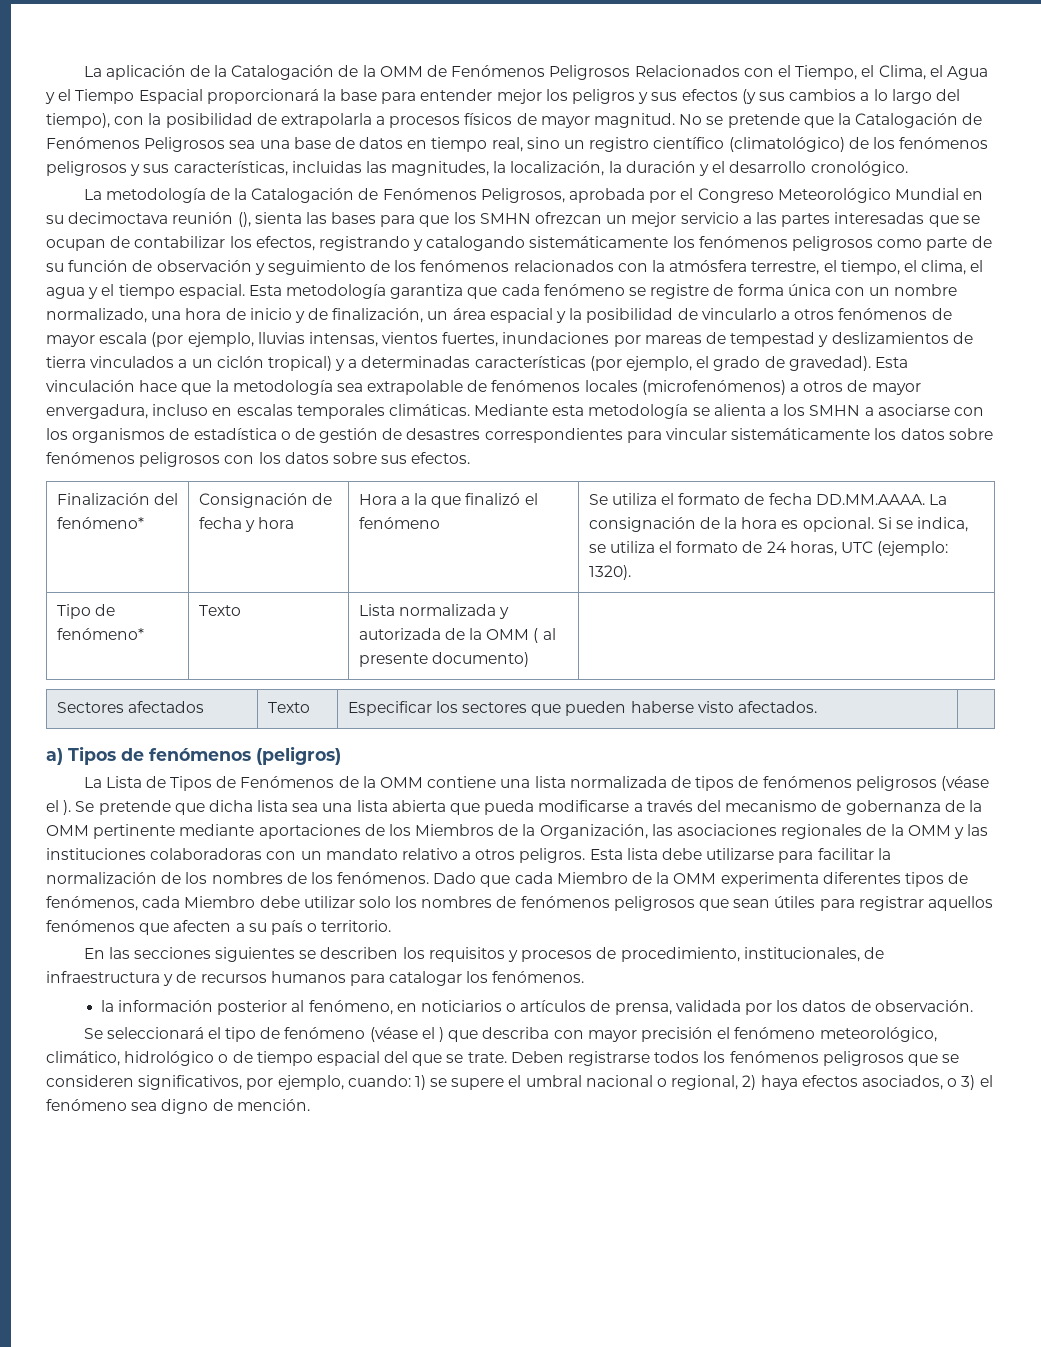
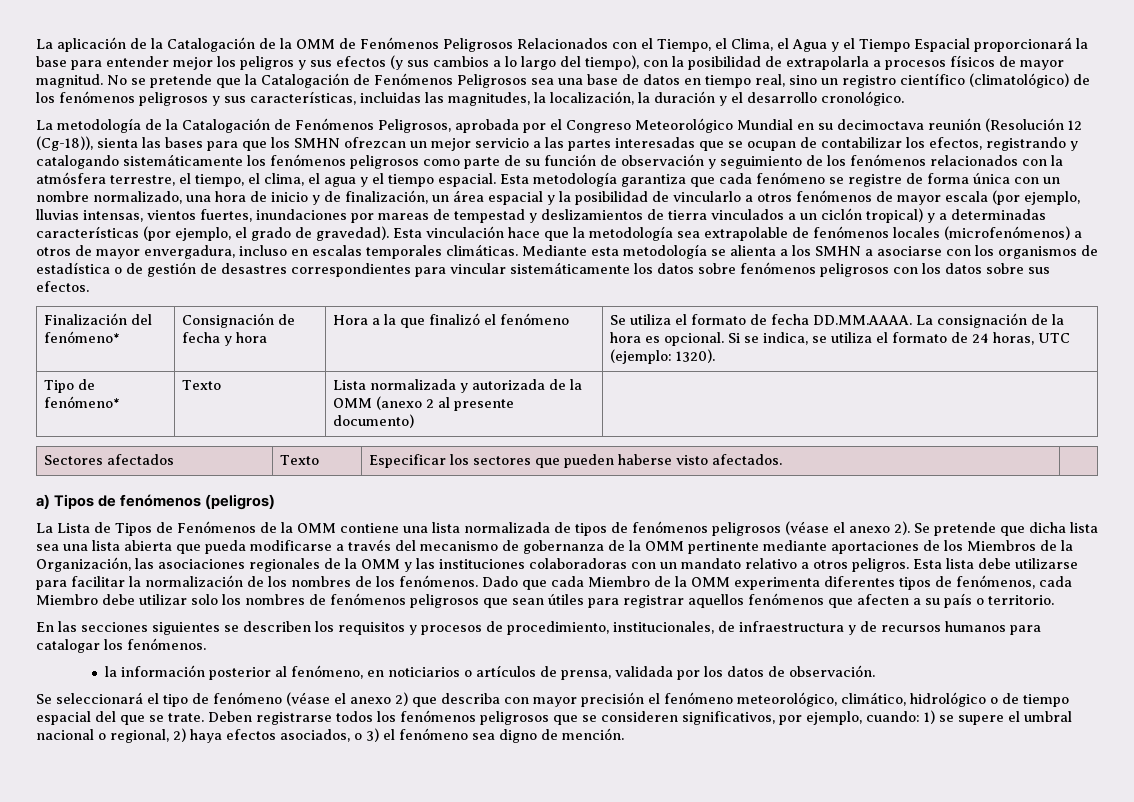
[237,212,251,227] (), -> [985,118,1082,132] [36,136,93,151] (Resolución 12 (Cg-18)),
[533,628,539,643] ( -> [376,396,435,410] (anexo 2
[63,800,72,815] ). -> [849,521,910,535] anexo 2).
[439,1027,445,1042] ) -> [350,692,408,706] anexo 2)

